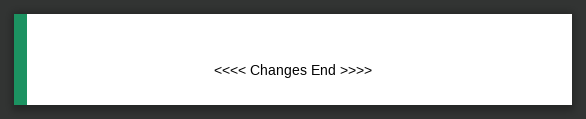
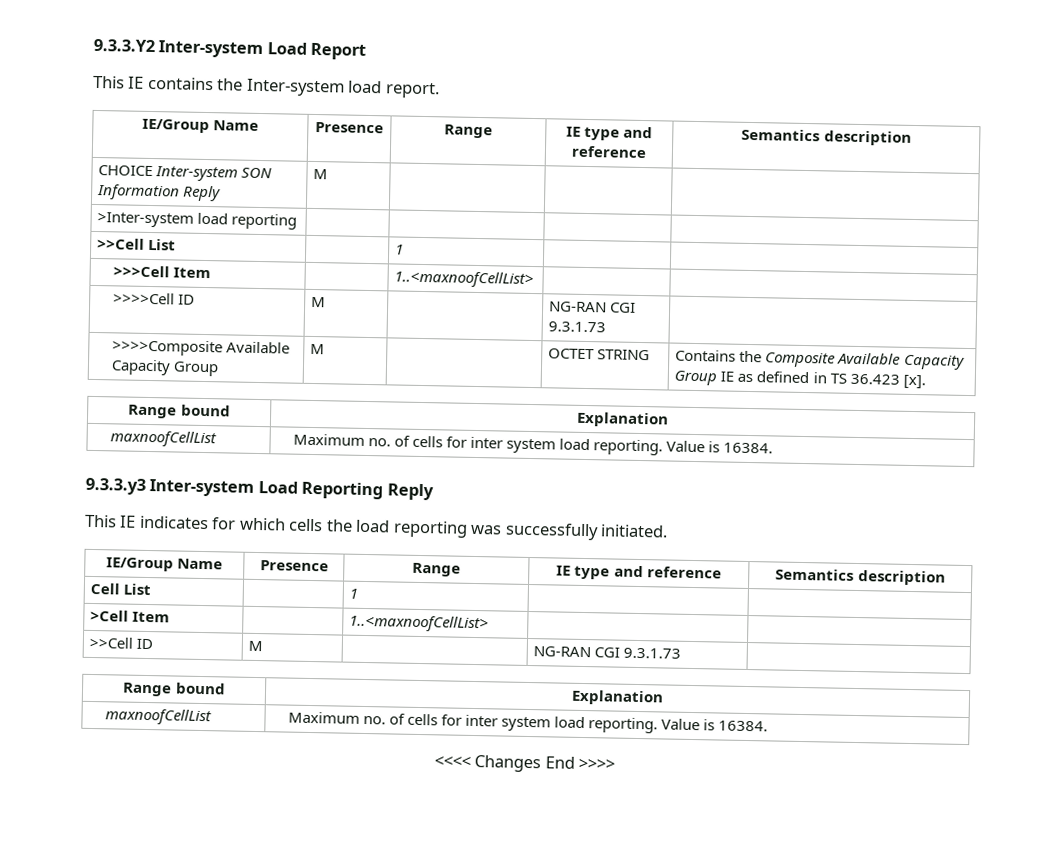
(214, 70) none -> [93,38,367,60] [93,75,440,99] [141,118,260,134] [315,121,384,134] [444,124,493,139] [565,126,654,141] [571,145,647,159] [741,128,912,146] [98,165,273,182] [97,184,222,202] [313,168,329,180] [97,212,298,230] [97,238,177,251] [395,244,405,255] [112,265,211,279] [394,270,535,289] [112,292,195,305] [311,296,327,308] [549,301,637,313] [548,321,607,333] [111,339,290,357] [110,359,219,377] [310,343,326,355] [548,348,651,361] [675,349,965,370] [674,370,926,390] [128,404,231,419] [576,411,669,428] [109,430,217,448] [292,433,774,456] [85,477,434,501] [85,514,669,541] [105,557,224,572] [259,560,329,572] [412,562,461,577] [556,565,722,580] [775,568,946,586] [90,582,152,596] [349,588,359,599] [90,609,171,623] [349,614,490,633] [89,636,154,650] [248,640,264,652] [533,646,682,659] [122,682,226,697] [571,689,664,706] [104,708,212,726] [287,711,769,734] 9.3.3.Y2 Inter-system Load Report // This IE contains the Inter-system load report. // IE/Group Name | Presence | Range | IE type and reference | Semantics description // CHOICE Inter-system SON Information Reply | M | | | // >Inter-system load reporting | | | | // >>Cell List | | 1 | | // >>>Cell Item | | 1..<maxnoofCellList> | | // >>>>Cell ID | M | | NG-RAN CGI 9.3.1.73 | // >>>>Composite Available Capacity Group | M | | OCTET STRING | Contains the Composite Available Capacity Group IE as defined in TS 36.423 [x]. // Range bound | Explanation // maxnoofCellList | Maximum no. of cells for inter system load reporting. Value is 16384. // 9.3.3.y3 Inter-system Load Reporting Reply // This IE indicates for which cells the load reporting was successfully initiated. // IE/Group Name | Presence | Range | IE type and reference | Semantics description // Cell List | | 1 | | // >Cell Item | | 1..<maxnoofCellList> | | // >>Cell ID | M | | NG-RAN CGI 9.3.1.73 | // Range bound | Explanation // maxnoofCellList | Maximum no. of cells for inter system load reporting. Value is 16384. //

